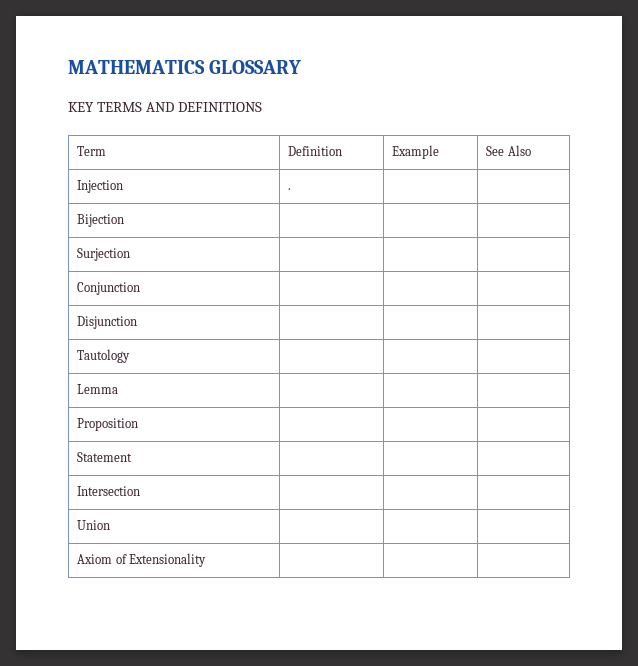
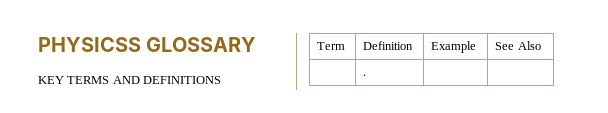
[68,60,205,74] MATHEMATICS -> [38,37,141,52] PHYSICSS
[77,180,124,193] Injection -> (541, 45) none
[77,214,125,227] [77,248,131,261] [77,282,141,295] [77,316,138,329] [77,349,131,363] [77,384,119,394] [77,418,139,431] [77,452,133,462] [77,486,141,496] [77,520,111,530] [77,553,207,567] // Bijection | | | // Surjection | | | // Conjunction | | | // Disjunction | | | // Tautology | | | // Lemma | | | // Proposition | | | // Statement | | | // Intersection | | | // Union | | | // Axiom of Extensionality | | | -> (367, 75) none

